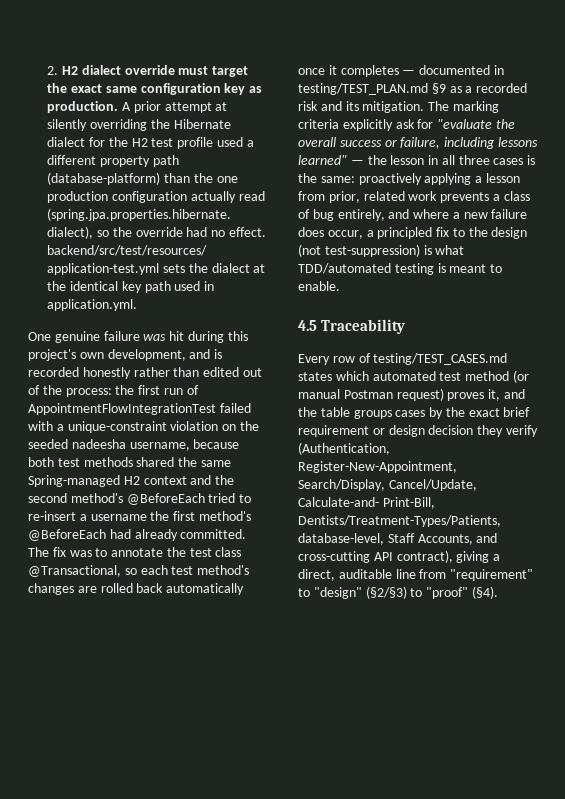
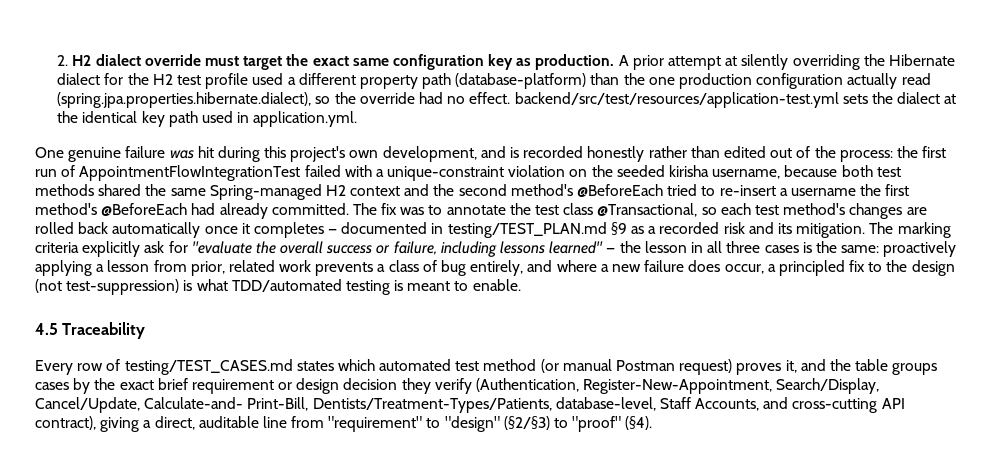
[71,439,126,449] nadeesha -> [669,165,710,177] kirisha

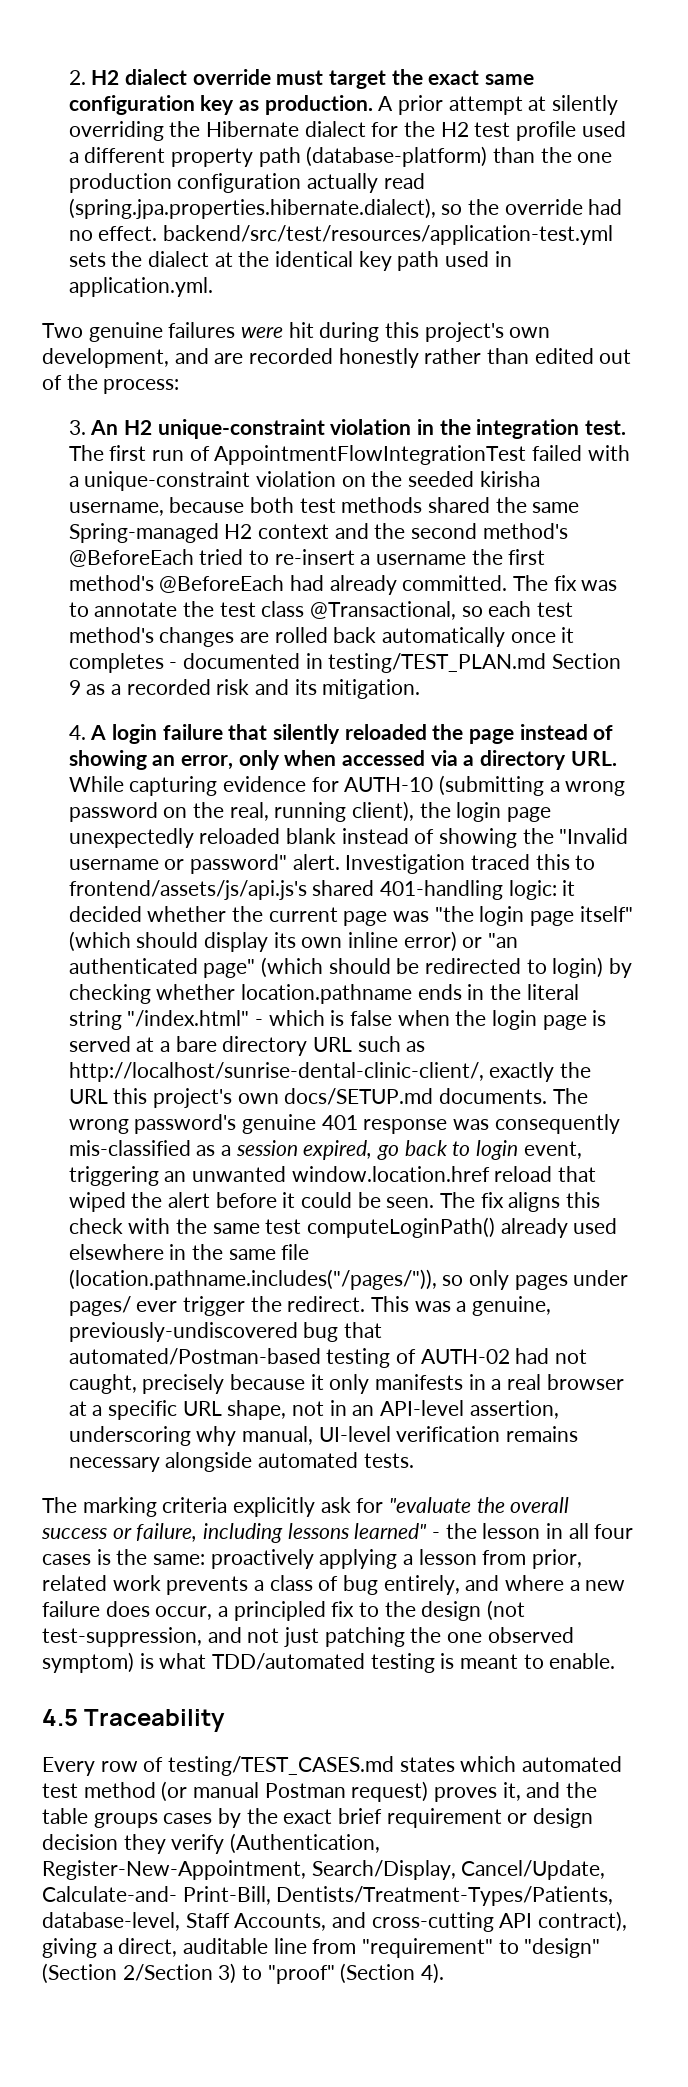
[35,146,194,162] One genuine failure was -> [42,322,284,342] Two genuine failures were
[510,147,520,158] is -> [214,353,244,364] are
[896,146,918,158] the -> [68,419,626,439] [68,445,104,461] // 3. An H2 unique-constraint violation in the integration test. The
[328,229,338,234] — -> [169,662,178,669] -
[610,222,627,235] §9 -> [551,653,621,669] [68,680,81,695] Section 9
(866, 230) none -> [68,724,614,744] [68,750,617,770] [68,775,626,796] [68,801,551,822] [68,828,629,848] [68,854,596,874] [68,880,576,900] [68,906,633,926] [68,931,518,952] [68,957,632,978] [68,984,579,1004] [68,1010,607,1030] [68,1036,426,1056] [68,1062,591,1082] [68,1088,588,1108] [68,1114,620,1134] [68,1140,582,1160] [68,1166,596,1186] [68,1192,600,1212] [68,1217,618,1238] [68,1244,310,1260] [68,1269,629,1290] [68,1296,551,1316] [68,1322,382,1342] [68,1348,587,1368] [68,1374,624,1394] [68,1400,559,1420] [68,1426,578,1446] [68,1452,414,1472] // 4. A login failure that silently reloaded the page instead of showing an error, only when accessed via a directory URL. While capturing evidence for AUTH-10 (submitting a wrong password on the real, running client), the login page unexpectedly reloaded blank instead of showing the "Invalid username or password" alert. Investigation traced this to frontend/assets/js/api.js's shared 401-handling logic: it decided whether the current page was "the login page itself" (which should display its own inline error) or "an authenticated page" (which should be redirected to login) by checking whether location.pathname ends in the literal string "/index.html" - which is false when the login page is served at a bare directory URL such as http://localhost/sunrise-dental-clinic-client/, exactly the URL this project's own docs/SETUP.md documents. The wrong password's genuine 401 response was consequently mis-classified as a session expired, go back to login event, triggering an unwanted window.location.href reload that wiped the alert before it could be seen. The fix aligns this check with the same test computeLoginPath() already used elsewhere in the same file (location.pathname.includes("/pages/")), so only pages under pages/ ever trigger the redirect. This was a genuine, previously-undiscovered bug that automated/Postman-based testing of AUTH-02 had not caught, precisely because it only manifests in a real browser at a specific URL shape, not in an API-level assertion, underscoring why manual, UI-level verification remains necessary alongside automated tests. //
[606,248,616,253] — -> [432,1532,441,1539] -
[726,241,761,253] three -> [594,1524,634,1539] four
[66,279,180,295] test-suppression) -> [42,1627,574,1647] [42,1652,134,1673] test-suppression, and not just patching the one observed symptom)
[503,416,653,432] (§2/§3) to "proof" (§4). -> [42,1963,445,1984] (Section 2/Section 3) to "proof" (Section 4).

